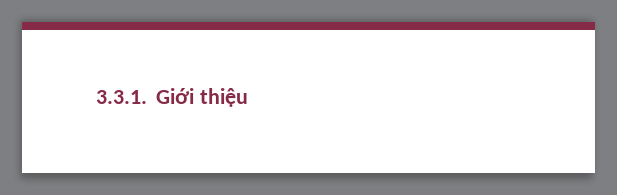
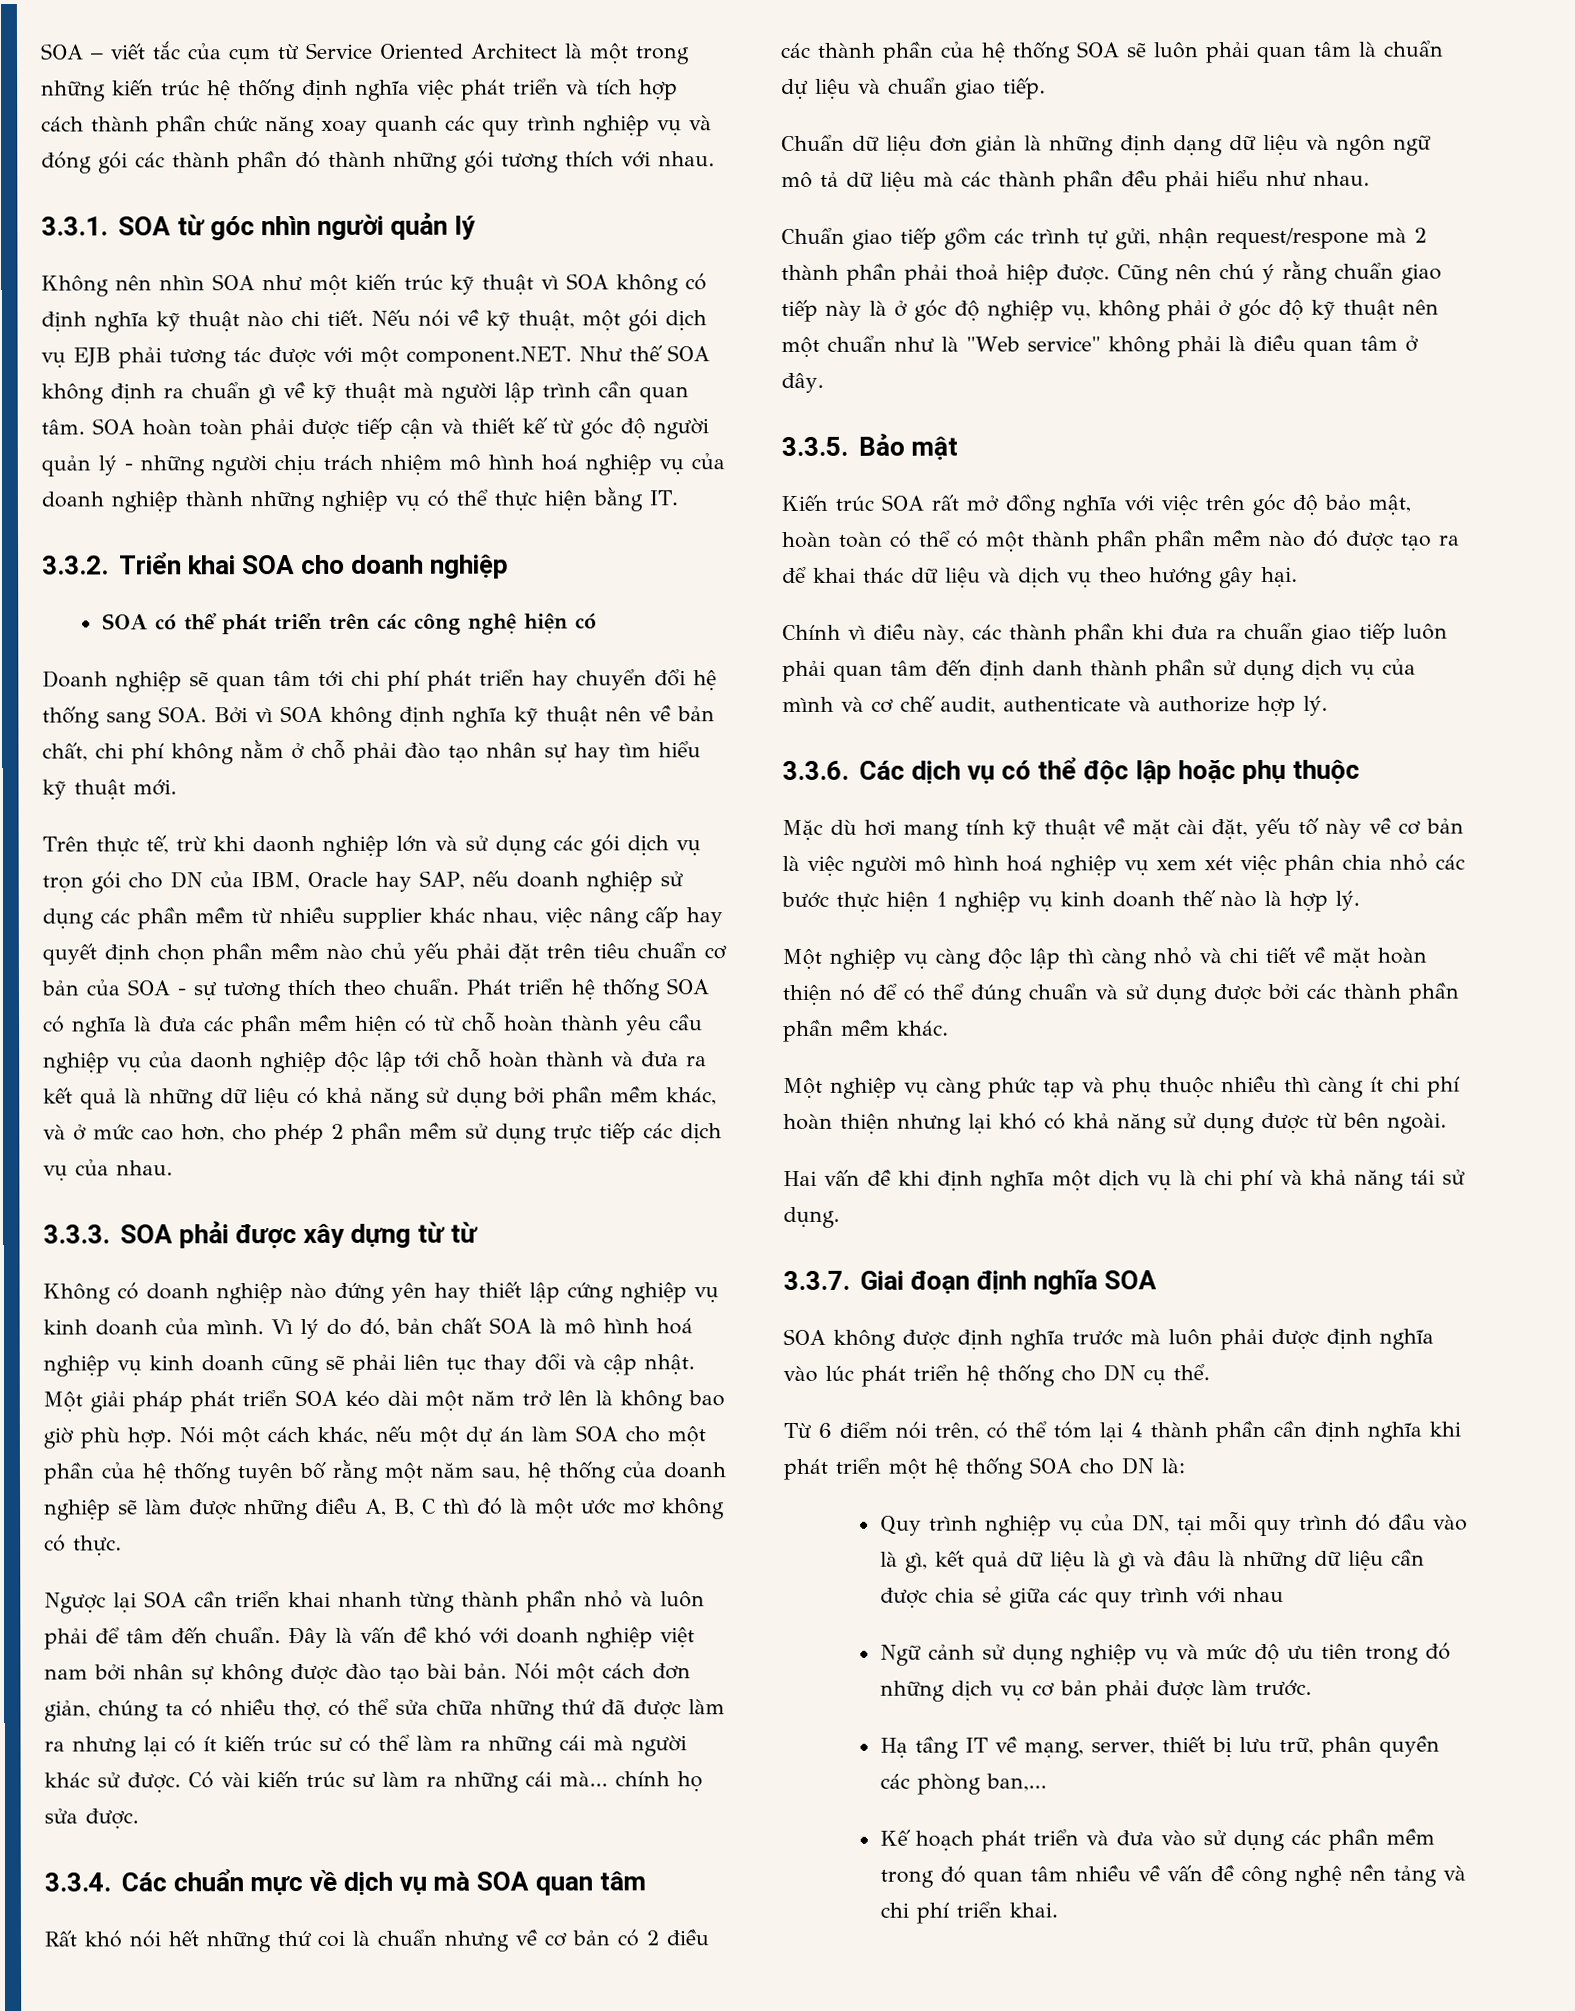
[96,88,248,107] 3.3.1. Giới thiệu -> [40,41,690,65] [41,78,678,102] [41,115,712,138] [41,150,715,174] [41,212,476,241] [41,273,707,297] [41,309,707,333] [41,345,710,369] [41,381,689,405] [41,417,709,441] [41,453,725,477] [41,487,678,513] [42,552,509,579] [101,612,597,635] [42,669,717,693] [42,705,715,729] [42,739,701,765] [42,779,177,800] [42,834,701,857] [42,870,684,894] [42,906,723,930] [42,942,727,966] [41,978,709,1002] [43,1012,703,1038] [43,1048,707,1074] [43,1086,717,1110] [43,1122,722,1146] [43,1159,173,1181] [43,1221,478,1249] [43,1281,719,1305] [43,1317,693,1340] [43,1353,695,1377] [43,1389,725,1413] [43,1425,706,1449] [43,1459,726,1485] [44,1497,725,1521] [44,1534,122,1556] [44,1590,705,1614] [44,1626,695,1650] [44,1662,691,1686] [44,1698,725,1722] [44,1734,687,1758] [44,1771,703,1793] [44,1808,139,1829] [44,1869,646,1896] [44,1929,709,1953] [780,40,1444,64] [781,77,1046,100] [781,134,1432,157] [781,170,1370,193] [781,227,1427,250] [781,260,1442,286] [781,298,1439,323] [781,334,1419,358] [781,372,824,394] [781,433,958,460] [781,493,1411,517] [782,529,1460,553] [782,566,1298,589] [782,622,1448,646] [782,658,1416,683] [782,695,1328,718] [782,757,1360,785] [782,817,1464,841] [782,853,1465,877] [781,890,1360,913] [782,946,1427,970] [782,982,1459,1006] [783,1019,949,1043] [783,1075,1460,1099] [783,1112,1447,1135] [783,1169,1466,1192] [783,1206,840,1229] [783,1269,1157,1295] [783,1328,1434,1351] [783,1364,1210,1387] [783,1420,1461,1444] [783,1457,1185,1481] [879,1512,1468,1537] [879,1549,1425,1573] [879,1586,1284,1609] [879,1642,1451,1666] [879,1679,1312,1702] [879,1735,1440,1759] [879,1773,1047,1795] [879,1828,1435,1852] [879,1864,1466,1888] [879,1901,1058,1924] SOA – viết tắc của cụm từ Service Oriented Architect là một trong những kiến trúc hệ thống định nghĩa việc phát triển và tích hợp cách thành phần chức năng xoay quanh các quy trình nghiệp vụ và đóng gói các thành phần đó thành những gói tương thích với nhau. // 3.3.1. SOA từ góc nhìn người quản lý // Không nên nhìn SOA như một kiến trúc kỹ thuật vì SOA không có định nghĩa kỹ thuật nào chi tiết. Nếu nói về kỹ thuật, một gói dịch vụ EJB phải tương tác được với một component.NET. Như thế SOA không định ra chuẩn gì về kỹ thuật mà người lập trình cần quan tâm. SOA hoàn toàn phải được tiếp cận và thiết kế từ góc độ người quản lý - những người chịu trách nhiệm mô hình hoá nghiệp vụ của doanh nghiệp thành những nghiệp vụ có thể thực hiện bằng IT. // 3.3.2. Triển khai SOA cho doanh nghiệp // SOA có thể phát triển trên các công nghệ hiện có // Doanh nghiệp sẽ quan tâm tới chi phí phát triển hay chuyển đổi hệ thống sang SOA. Bởi vì SOA không định nghĩa kỹ thuật nên về bản chất, chi phí không nằm ở chỗ phải đào tạo nhân sự hay tìm hiểu kỹ thuật mới. // Trên thực tế, trừ khi daonh nghiệp lớn và sử dụng các gói dịch vụ trọn gói cho DN của IBM, Oracle hay SAP, nếu doanh nghiệp sử dụng các phần mềm từ nhiều supplier khác nhau, việc nâng cấp hay quyết định chọn phần mềm nào chủ yếu phải đặt trên tiêu chuẩn cơ bản của SOA - sự tương thích theo chuẩn. Phát triển hệ thống SOA có nghĩa là đưa các phần mềm hiện có từ chỗ hoàn thành yêu cầu nghiệp vụ của daonh nghiệp độc lập tới chỗ hoàn thành và đưa ra kết quả là những dữ liệu có khả năng sử dụng bởi phần mềm khác, và ở mức cao hơn, cho phép 2 phần mềm sử dụng trực tiếp các dịch vụ của nhau. // 3.3.3. SOA phải được xây dựng từ từ // Không có doanh nghiệp nào đứng yên hay thiết lập cứng nghiệp vụ kinh doanh của mình. Vì lý do đó, bản chất SOA là mô hình hoá nghiệp vụ kinh doanh cũng sẽ phải liên tục thay đổi và cập nhật. Một giải pháp phát triển SOA kéo dài một năm trở lên là không bao giờ phù hợp. Nói một cách khác, nếu một dự án làm SOA cho một phần của hệ thống tuyên bố rằng một năm sau, hệ thống của doanh nghiệp sẽ làm được những điều A, B, C thì đó là một ước mơ không có thực. // Ngược lại SOA cần triển khai nhanh từng thành phần nhỏ và luôn phải để tâm đến chuẩn. Đây là vấn đề khó với doanh nghiệp việt nam bởi nhân sự không được đào tạo bài bản. Nói một cách đơn giản, chúng ta có nhiều thợ, có thể sửa chữa những thứ đã được làm ra nhưng lại có ít kiến trúc sư có thể làm ra những cái mà người khác sử được. Có vài kiến trúc sư làm ra những cái mà... chính họ sửa được. // 3.3.4. Các chuẩn mực về dịch vụ mà SOA quan tâm // Rất khó nói hết những thứ coi là chuẩn nhưng về cơ bản có 2 điều các thành phần của hệ thống SOA sẽ luôn phải quan tâm là chuẩn dự liệu và chuẩn giao tiếp. // Chuẩn dữ liệu đơn giản là những định dạng dữ liệu và ngôn ngữ mô tả dữ liệu mà các thành phần đều phải hiểu như nhau. // Chuẩn giao tiếp gồm các trình tự gửi, nhận request/respone mà 2 thành phần phải thoả hiệp được. Cũng nên chú ý rằng chuẩn giao tiếp này là ở góc độ nghiệp vụ, không phải ở góc độ kỹ thuật nên một chuẩn như là "Web service" không phải là điều quan tâm ở đây. // 3.3.5. Bảo mật // Kiến trúc SOA rất mở đồng nghĩa với việc trên góc độ bảo mật, hoàn toàn có thể có một thành phần phần mềm nào đó được tạo ra để khai thác dữ liệu và dịch vụ theo hướng gây hại. // Chính vì điều này, các thành phần khi đưa ra chuẩn giao tiếp luôn phải quan tâm đến định danh thành phần sử dụng dịch vụ của mình và cơ chế audit, authenticate và authorize hợp lý. // 3.3.6. Các dịch vụ có thể độc lập hoặc phụ thuộc // Mặc dù hơi mang tính kỹ thuật về mặt cài đặt, yếu tố này về cơ bản là việc người mô hình hoá nghiệp vụ xem xét việc phân chia nhỏ các bước thực hiện 1 nghiệp vụ kinh doanh thế nào là hợp lý. // Một nghiệp vụ càng độc lập thì càng nhỏ và chi tiết về mặt hoàn thiện nó để có thể đúng chuẩn và sử dụng được bởi các thành phần phần mềm khác. // Một nghiệp vụ càng phức tạp và phụ thuộc nhiều thì càng ít chi phí hoàn thiện nhưng lại khó có khả năng sử dụng được từ bên ngoài. // Hai vấn đề khi định nghĩa một dịch vụ là chi phí và khả năng tái sử dụng. // 3.3.7. Giai đoạn định nghĩa SOA // SOA không được định nghĩa trước mà luôn phải được định nghĩa vào lúc phát triển hệ thống cho DN cụ thể. // Từ 6 điểm nói trên, có thể tóm lại 4 thành phần cần định nghĩa khi phát triển một hệ thống SOA cho DN là: // Quy trình nghiệp vụ của DN, tại mỗi quy trình đó đầu vào là gì, kết quả dữ liệu là gì và đâu là những dữ liệu cần được chia sẻ giữa các quy trình với nhau // Ngữ cảnh sử dụng nghiệp vụ và mức độ ưu tiên trong đó những dịch vụ cơ bản phải được làm trước. // Hạ tầng IT về mạng, server, thiết bị lưu trữ, phân quyền các phòng ban,... // Kế hoạch phát triển và đưa vào sử dụng các phần mềm trong đó quan tâm nhiều về vấn đề công nghệ nền tảng và chi phí triển khai.

